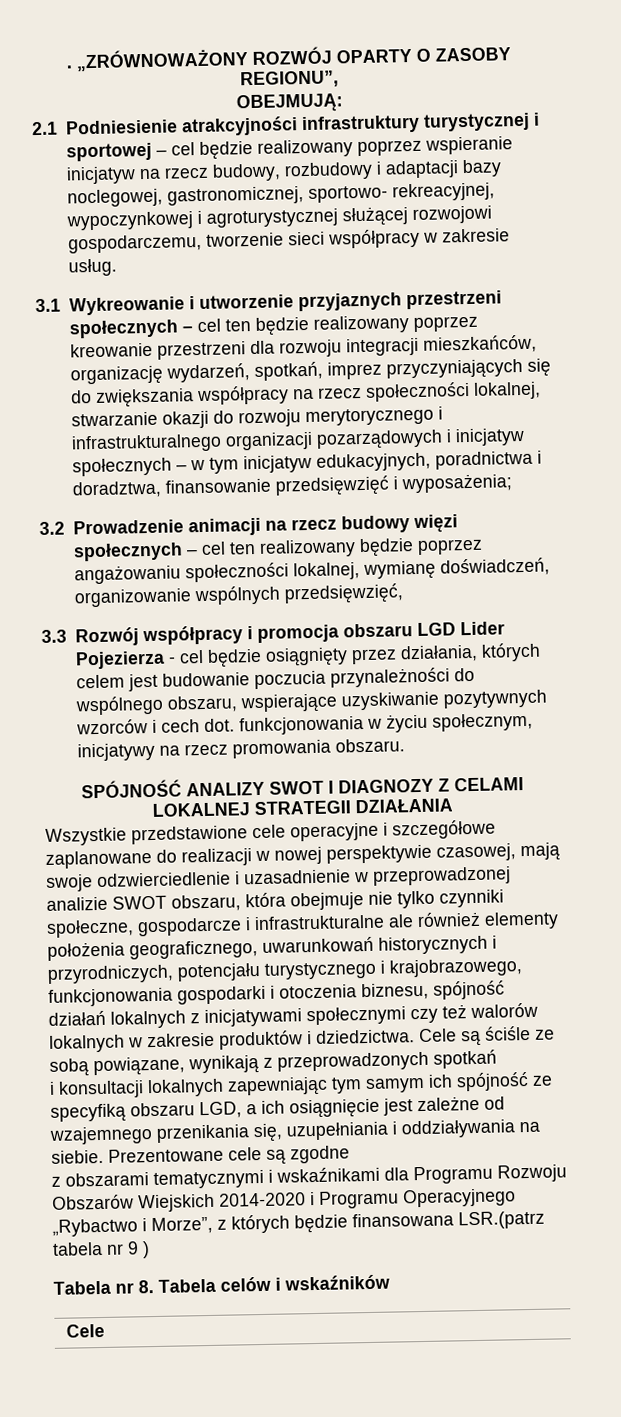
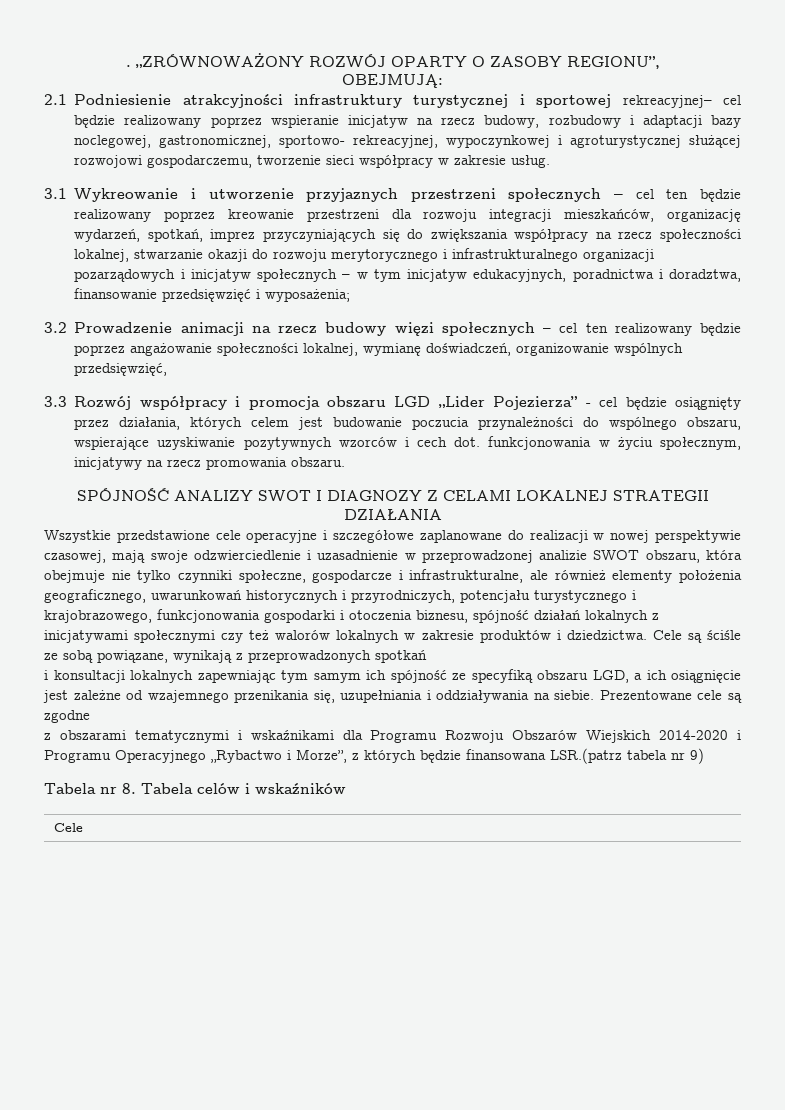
[155,149,167,156] – -> [622,95,712,108] rekreacyjnej–
[73,564,181,585] angażowaniu -> [130,343,213,356] angażowanie
[459,621,505,636] [74,650,165,670] Lider Pojezierza -> [438,396,579,410] „Lider Pojezierza”
[254,914,385,931] infrastrukturalne -> [409,569,524,583] infrastrukturalne,
[127,1241,150,1259] 9 ) -> [690,748,704,764] 9)

